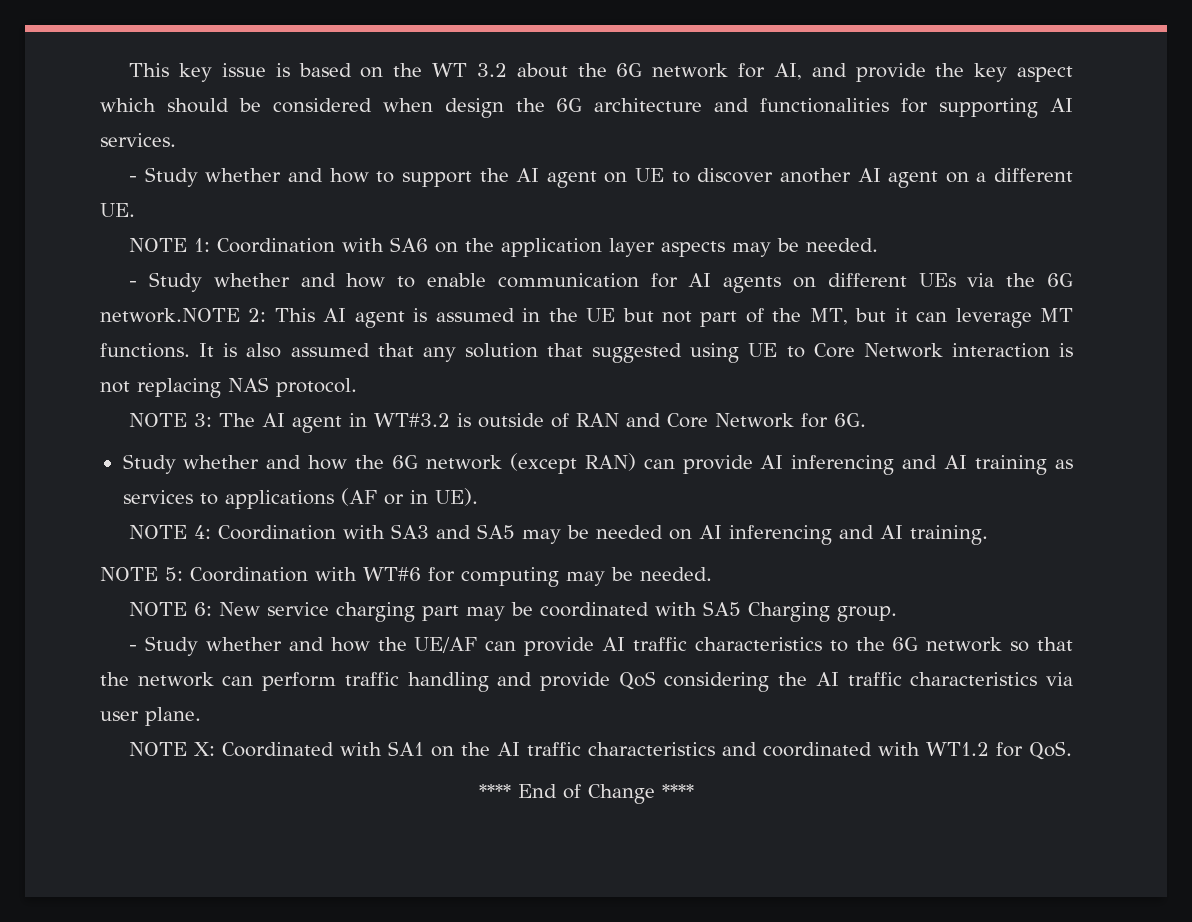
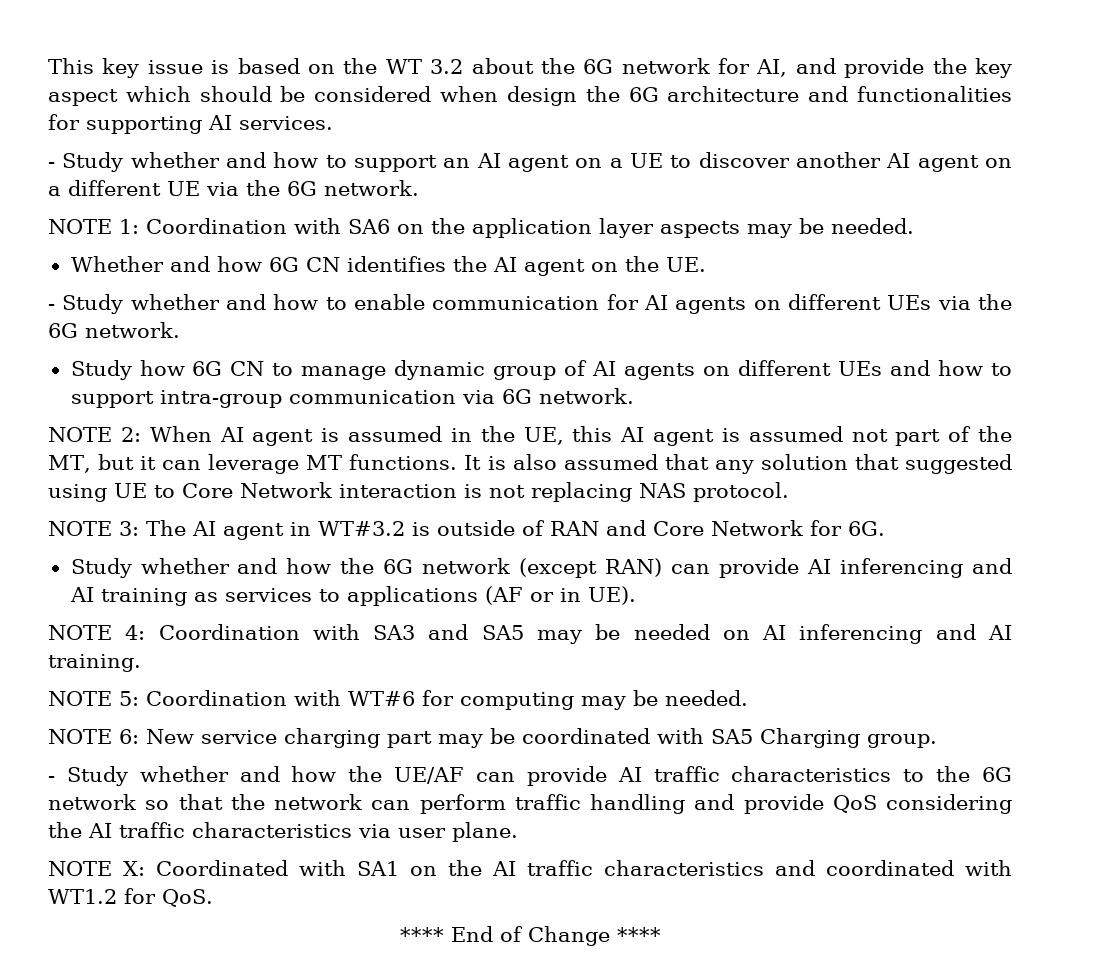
[479,168,628,188] the AI agent on -> [443,153,623,172] an AI agent on a
[100,203,135,217] UE. -> [167,180,419,196] UE via the 6G network.
(879, 245) none -> [70,256,706,276] // Whether and how 6G CN identifies the AI agent on the UE.
[100,308,315,323] network.NOTE 2: This -> [85,322,180,338] [70,360,1013,380] [70,388,634,408] [48,426,212,442] network. // Study how 6G CN to manage dynamic group of AI agents on different UEs and how to support intra-group communication via 6G network. // NOTE 2: When
[586,308,654,322] UE but -> [523,426,843,446] UE, this AI agent is assumed

